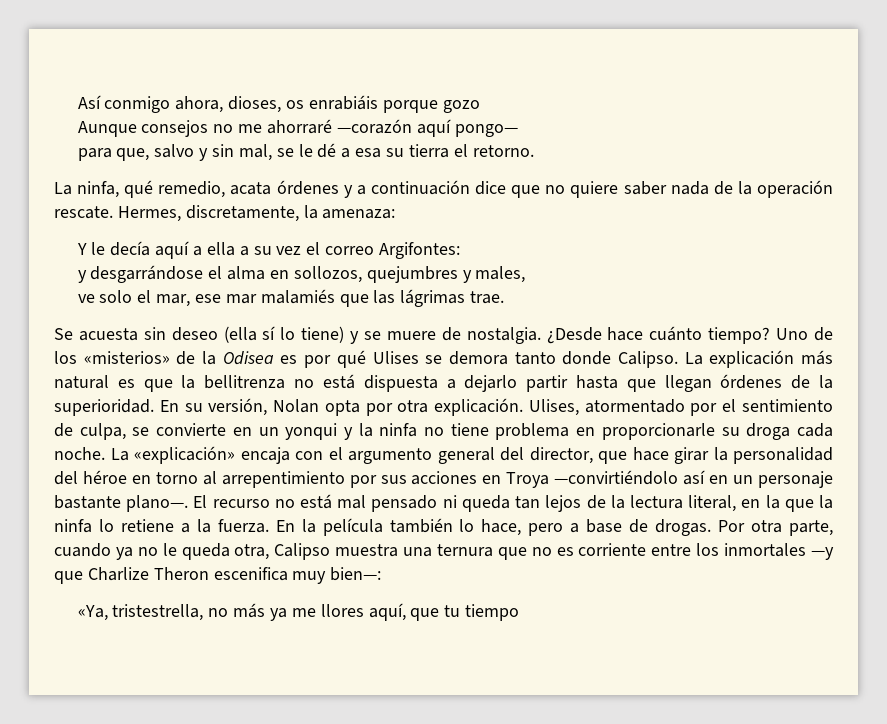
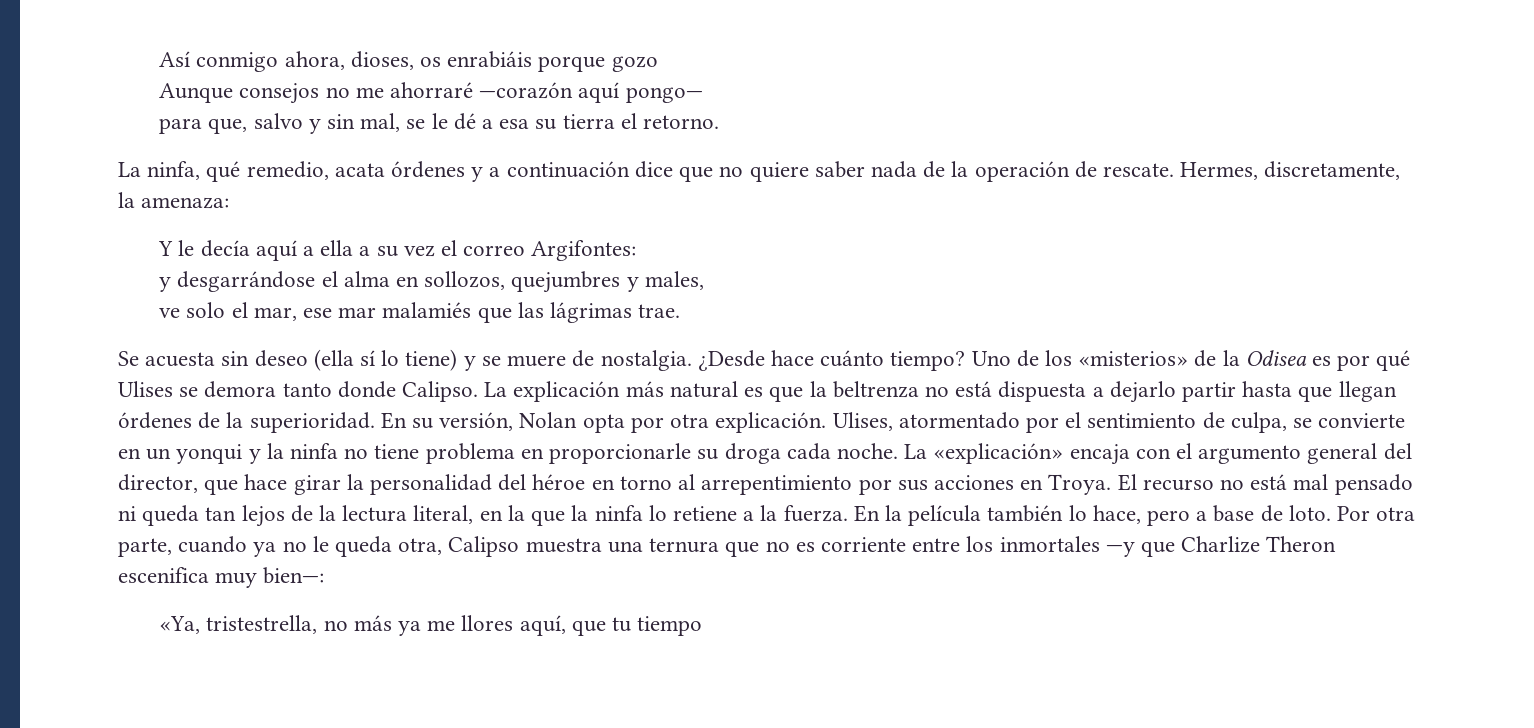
(834, 189) none -> [1074,161,1097,178] de
[204,375,286,389] bellitrenza -> [832,381,919,398] beltrenza
[506,470,833,488] [54,495,189,512] Troya —convirtiéndolo así en un personaje bastante plano—. -> [1048,474,1112,495] Troya.
[655,519,712,536] drogas. -> [1288,505,1331,521] loto.

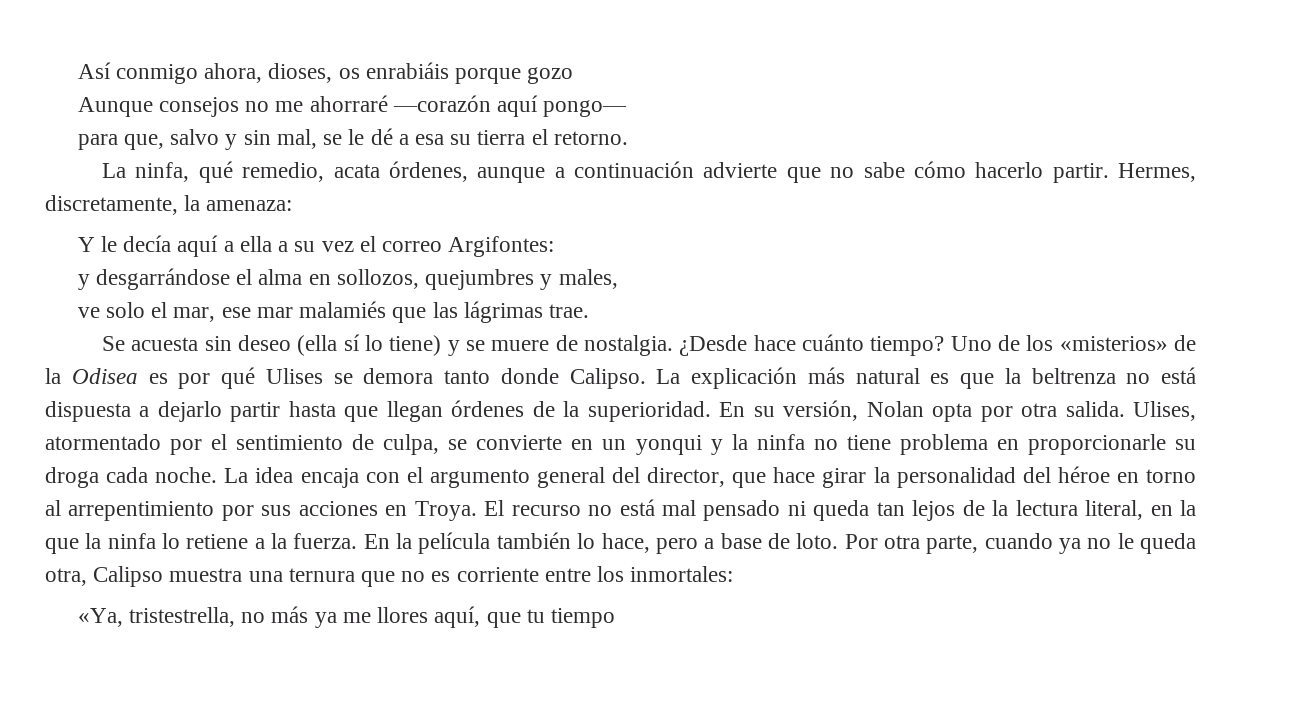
[391,161,484,182] órdenes y -> [388,161,546,183] órdenes, aunque
[634,161,1174,182] dice que no quiere saber nada de la operación de rescate. -> [703,161,1109,183] advierte que no sabe cómo hacerlo partir.
[715,412,827,433] explicación. -> [1065,401,1125,417] salida.
[933,443,1064,464] «explicación» -> [255,467,294,483] idea
[999,536,1337,557] [118,567,325,588] inmortales —y que Charlize Theron escenifica muy bien—: -> [630,566,734,582] inmortales:

